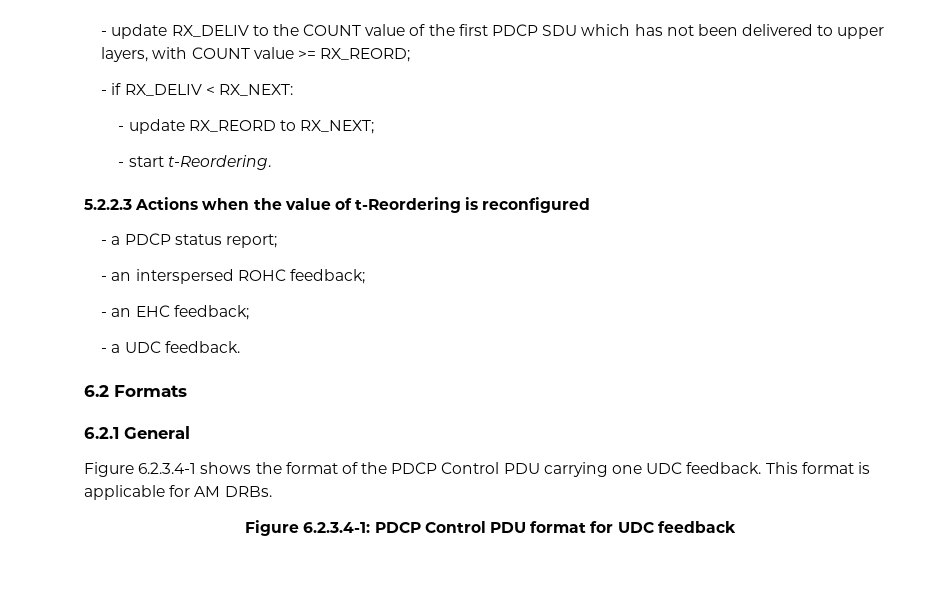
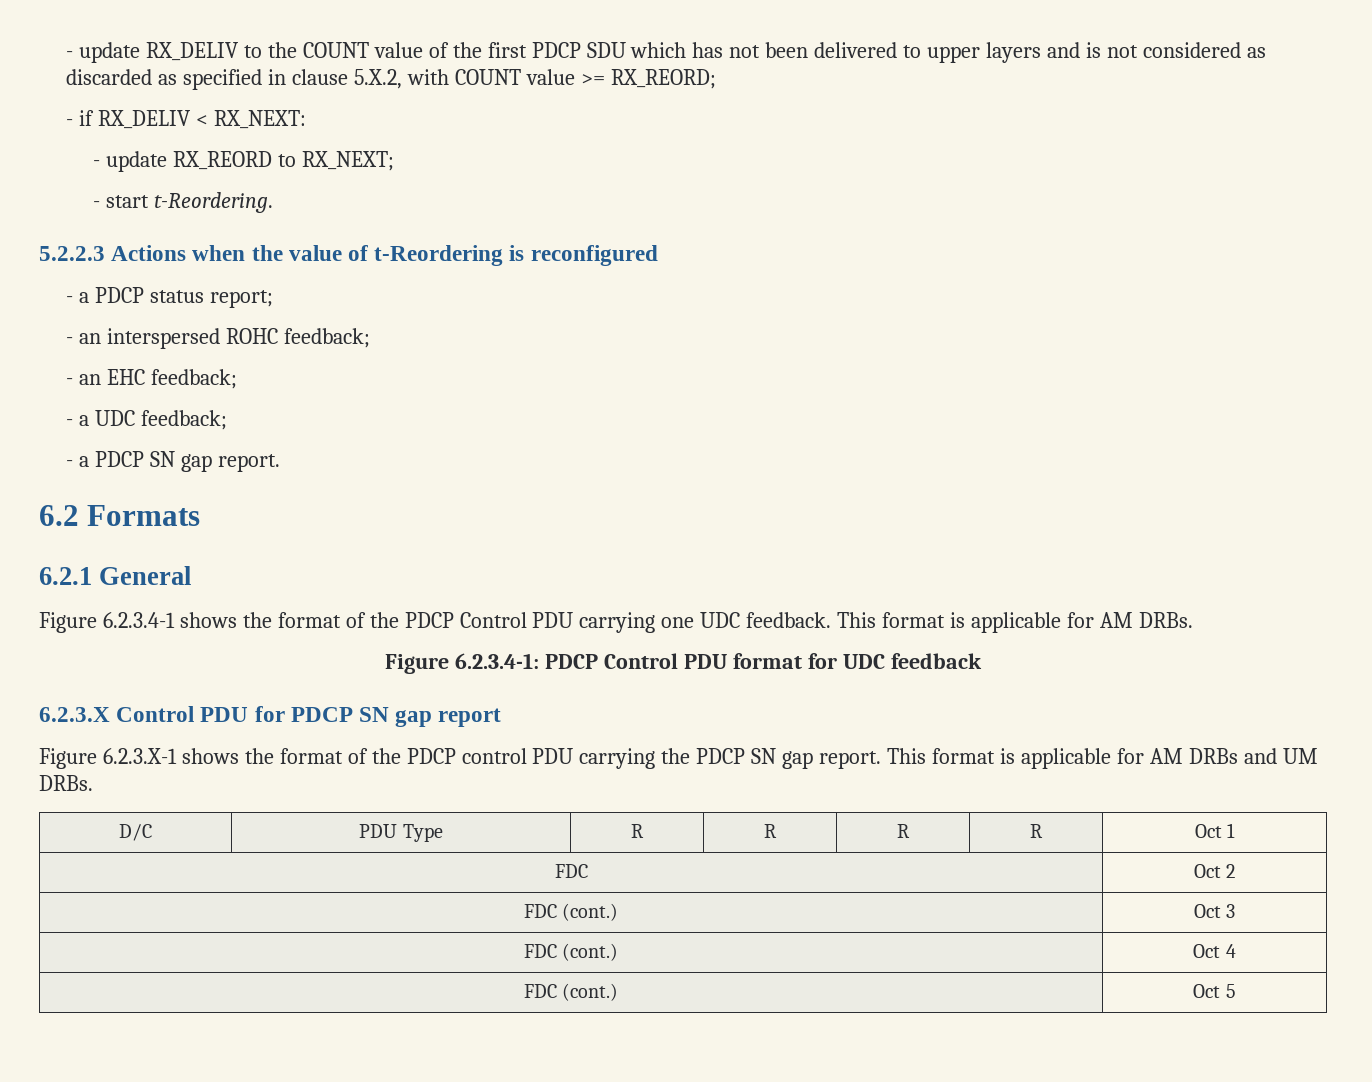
[101,47,149,62] layers, -> [986,42,1266,63] [66,69,402,90] layers and is not considered as discarded as specified in clause 5.X.2,
[164,341,240,353] feedback. -> [141,410,228,430] [66,451,280,472] feedback; // - a PDCP SN gap report.
(736, 527) none -> [39,706,502,727] [39,748,1318,769] [39,775,93,791] [119,824,152,841] [359,824,443,842] [631,824,644,838] [764,824,777,838] [897,824,910,838] [1030,824,1043,838] [1194,823,1236,838] [554,864,588,878] [1193,864,1236,878] [523,903,619,921] [1193,904,1236,918] [523,943,619,961] [1193,944,1236,958] [523,983,619,1001] [1193,984,1236,998] // 6.2.3.X Control PDU for PDCP SN gap report // Figure 6.2.3.X-1 shows the format of the PDCP control PDU carrying the PDCP SN gap report. This format is applicable for AM DRBs and UM DRBs. // D/C | PDU Type | R | R | R | R | Oct 1 // FDC | Oct 2 // FDC (cont.) | Oct 3 // FDC (cont.) | Oct 4 // FDC (cont.) | Oct 5

